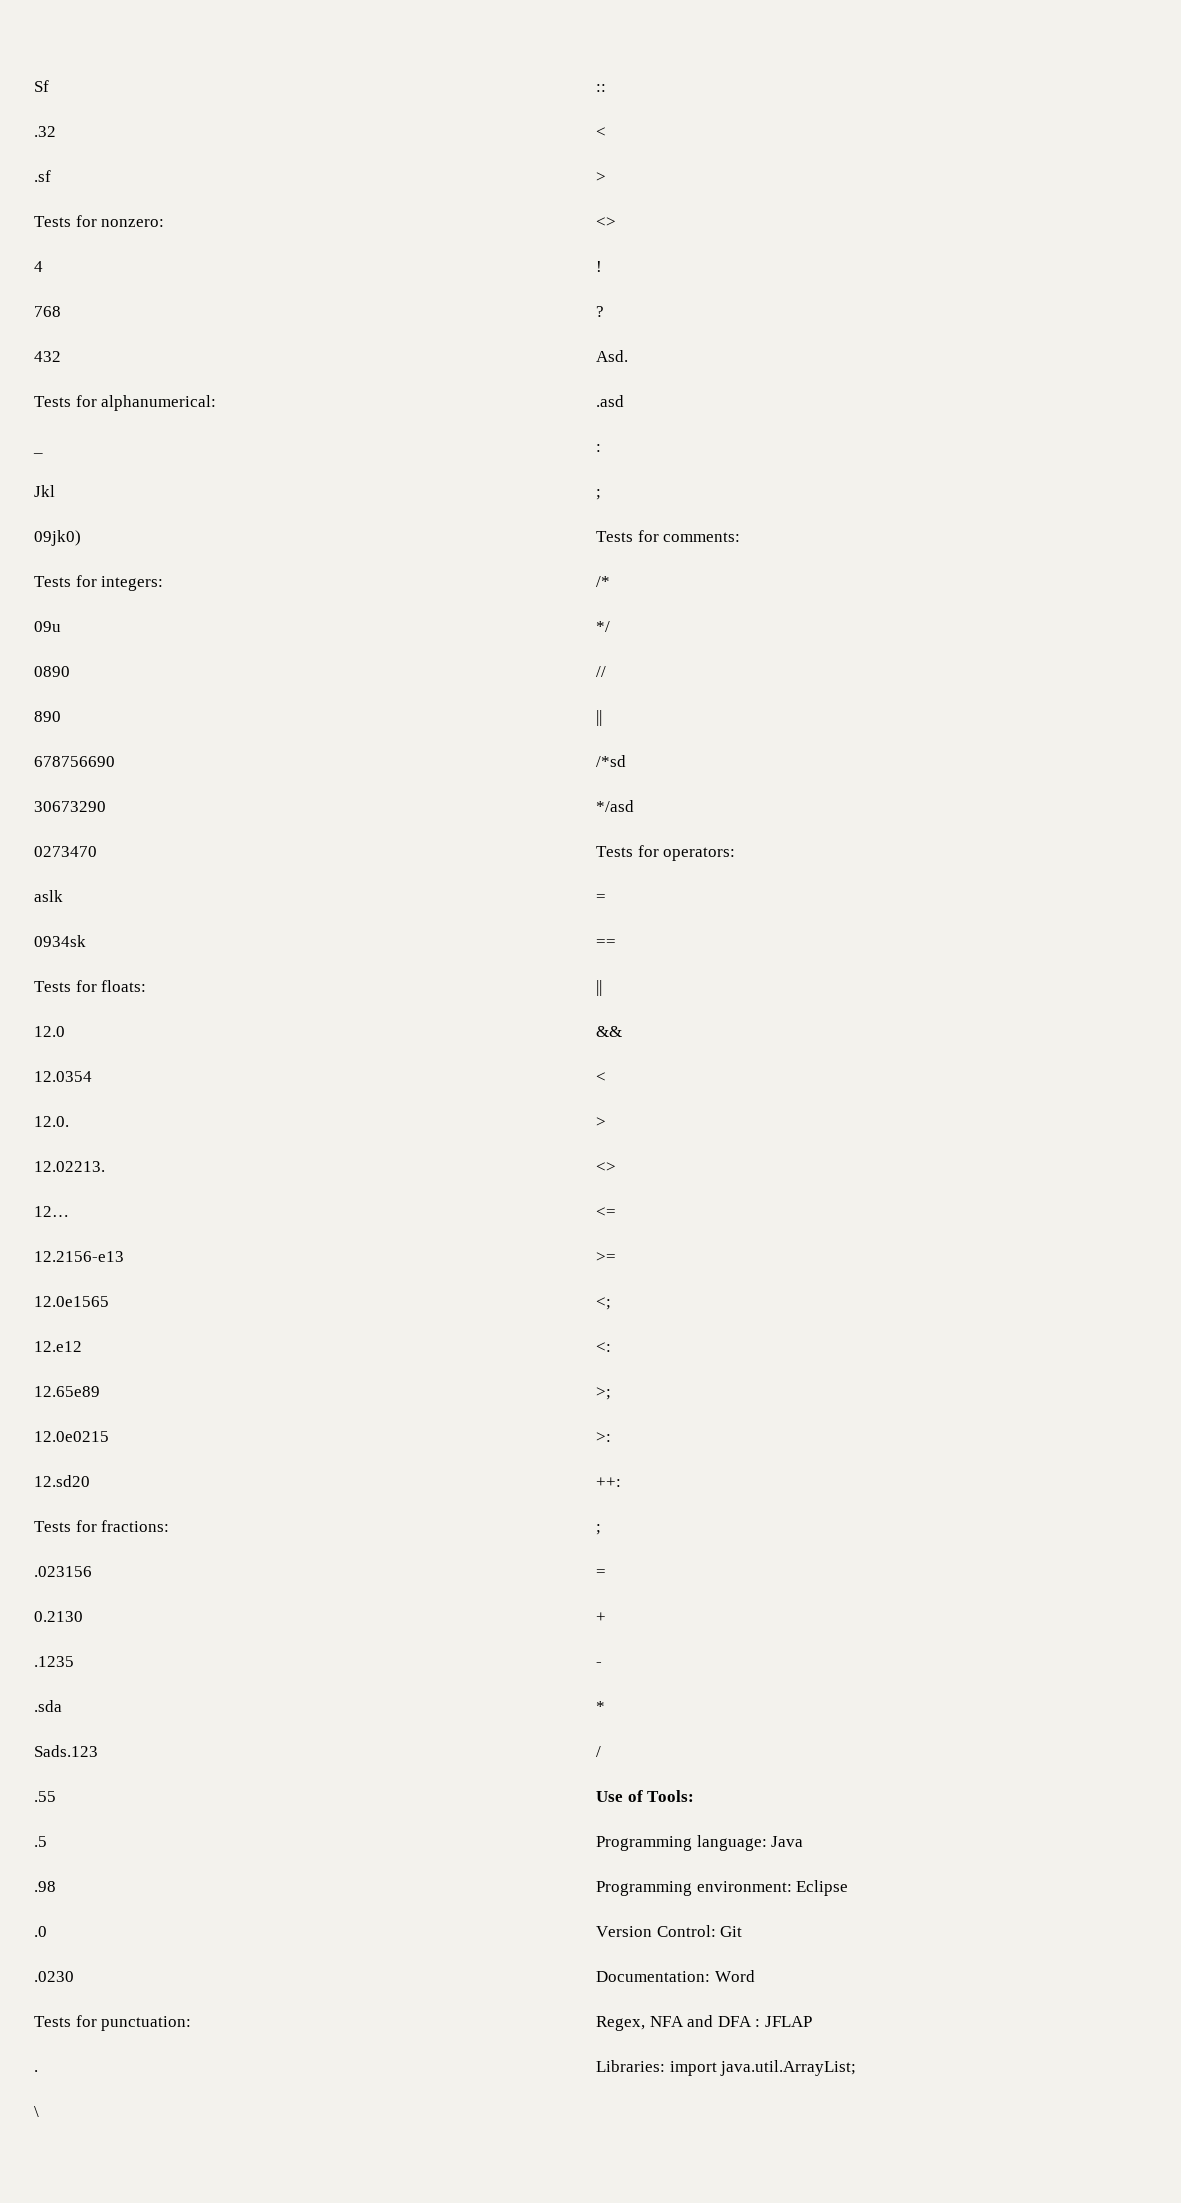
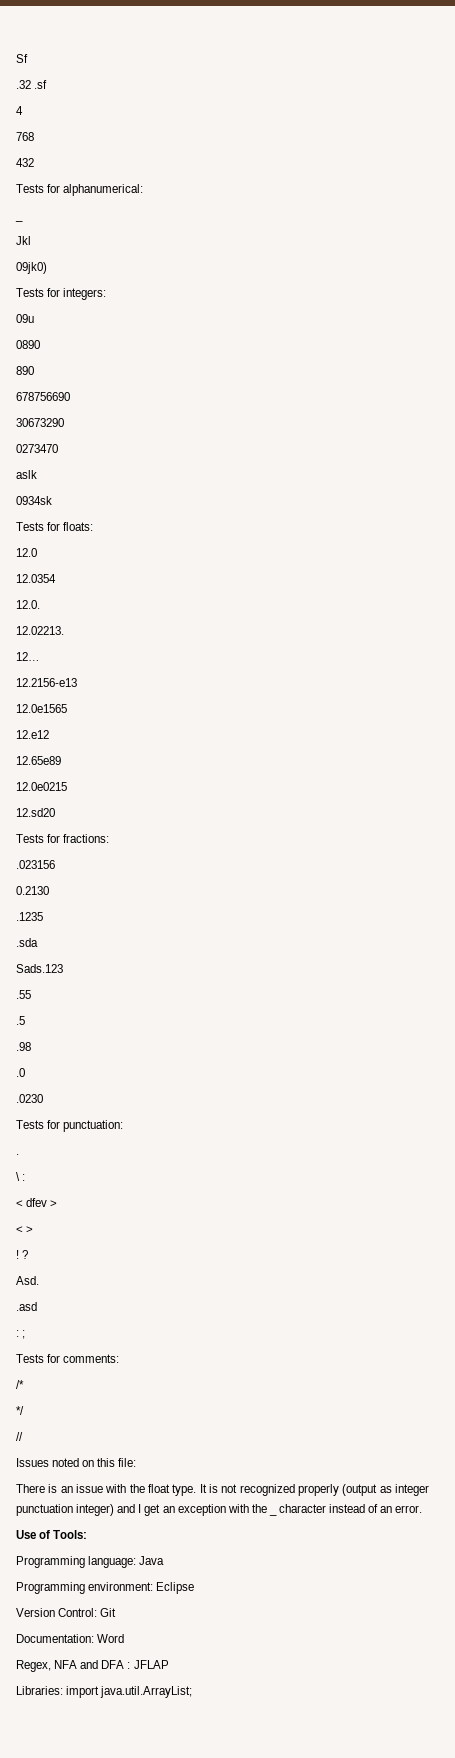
(56, 131) // -> (31, 84) none
[34,215,165,227] // Tests for nonzero: -> (48, 84) none
[596,84,606,92] [596,127,606,137] [596,172,606,182] [596,217,616,227] // :: // < // > // <> -> [22,1174,26,1181] [16,1198,58,1207] [16,1226,34,1233] : // < dfev > // < >
(602, 266) // -> (19, 1254) none
(601, 448) // -> (19, 1333) none
[596,710,602,726] [596,755,626,767] [596,800,634,812] [596,845,736,861] [596,894,606,902] [596,939,616,947] [596,980,602,996] [596,1026,622,1037] [596,1072,606,1082] [596,1117,606,1127] [596,1162,616,1172] [596,1207,616,1217] [596,1252,616,1262] [596,1297,611,1310] [596,1342,611,1352] [596,1387,611,1400] [596,1432,611,1442] [596,1477,621,1487] [596,1524,601,1535] [596,1569,606,1577] [596,1612,606,1622] [596,1662,602,1667] [596,1701,605,1712] [596,1746,601,1757] || // /*sd // */asd // Tests for operators: // = // == // || // && // < // > // <> // <= // >= // <; // <: // >; // >: // ++: // ; // = // + // - // * // / -> [16,1458,137,1467] [16,1484,429,1496] [16,1504,267,1516] [268,1513,277,1516] [279,1504,423,1513] Issues noted on this file: // There is an issue with the float type. It is not recognized properly (output as integer punctuation integer) and I get an exception with the _ character instead of an error.

